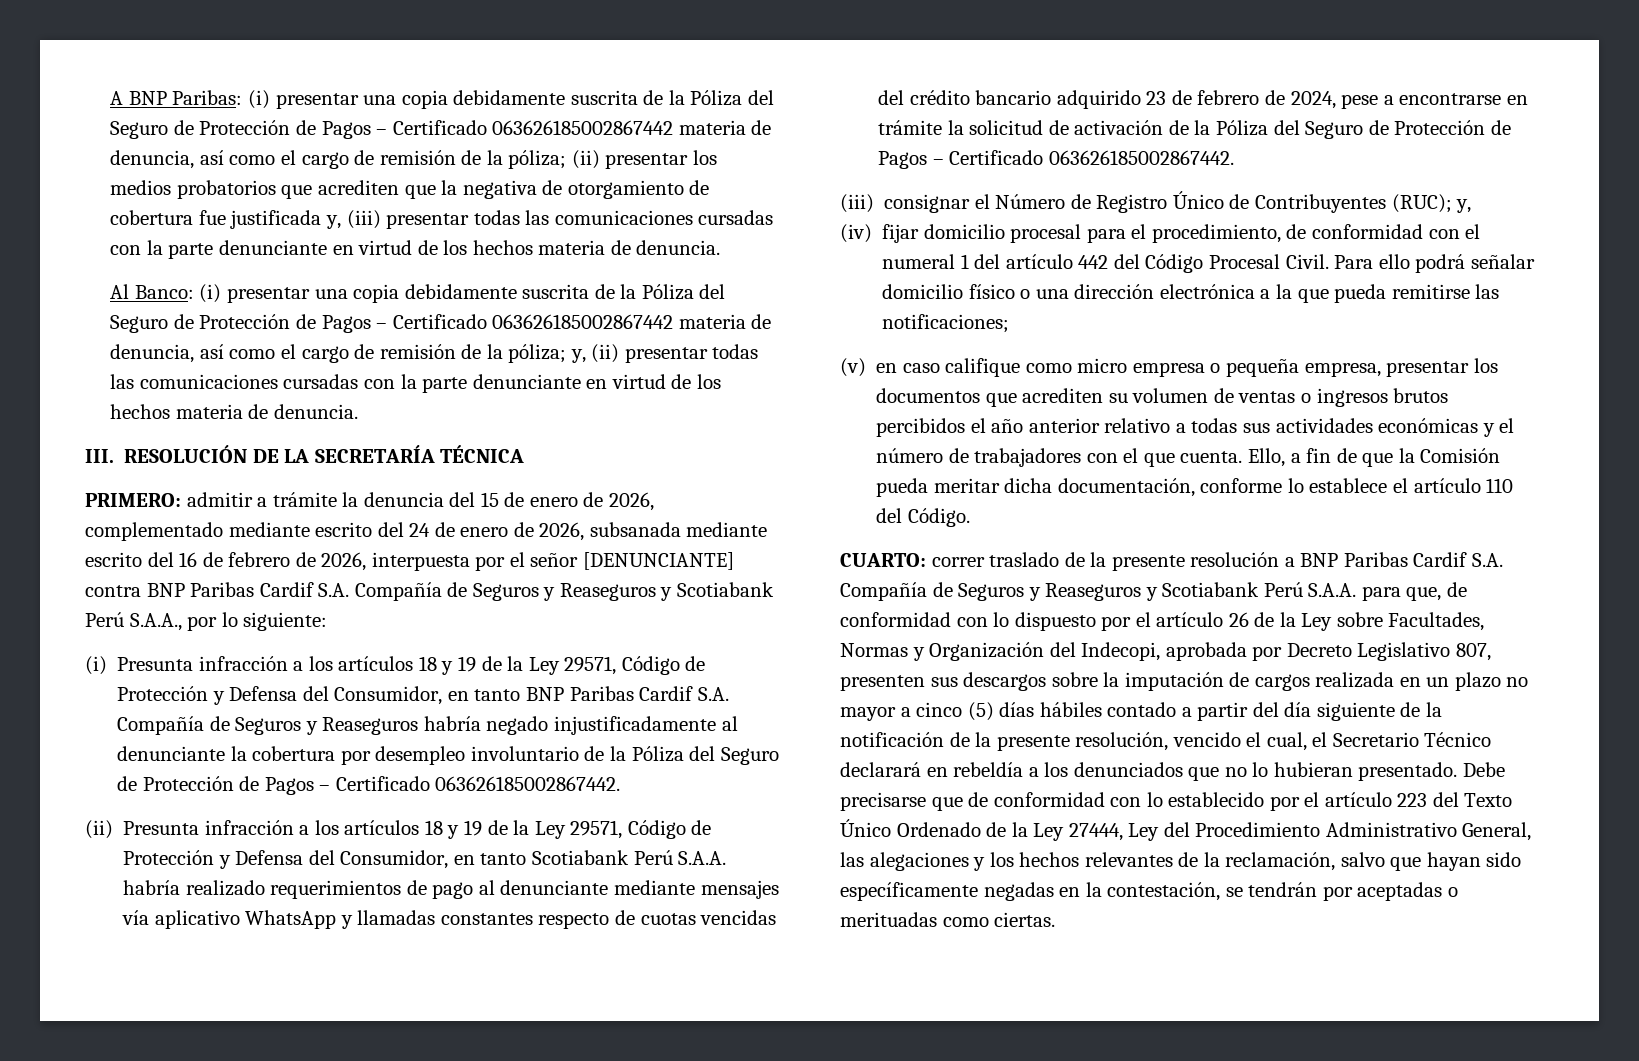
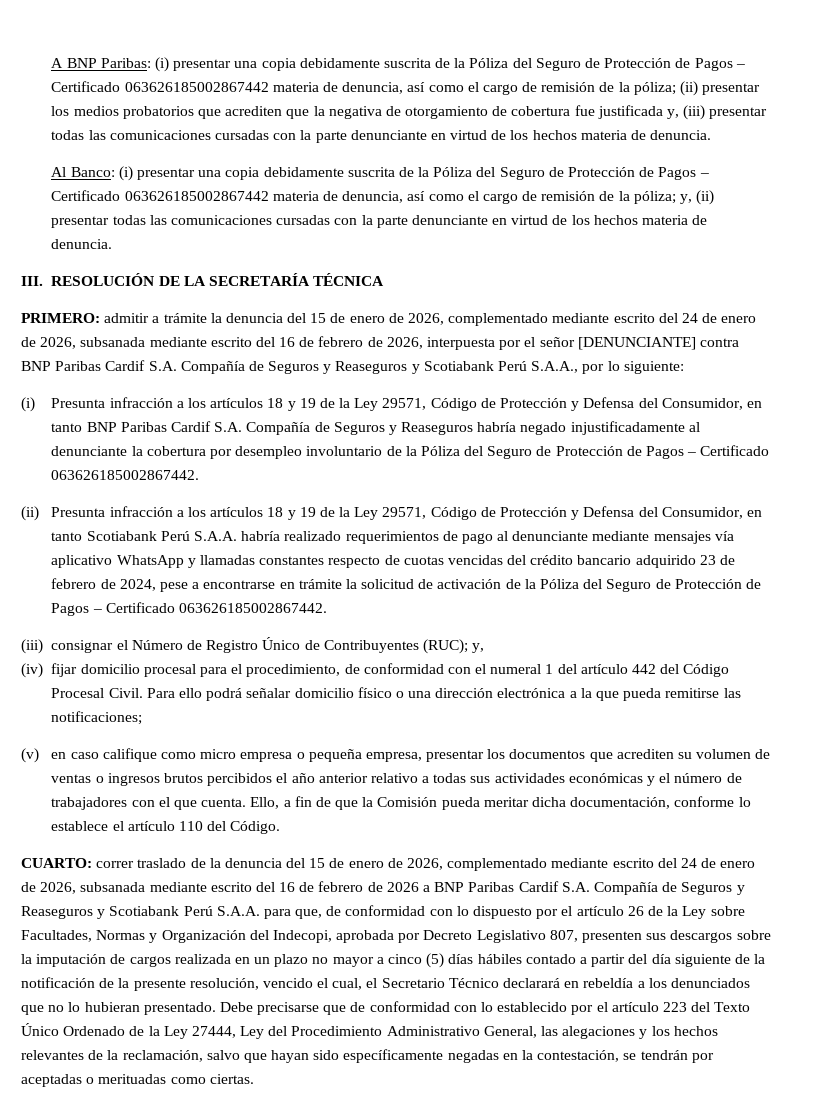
[1111,552,1280,571] presente resolución -> [224,858,756,871] [21,881,419,894] denuncia del 15 de enero de 2026, complementado mediante escrito del 24 de enero de 2026, subsanada mediante escrito del 16 de febrero de 2026

